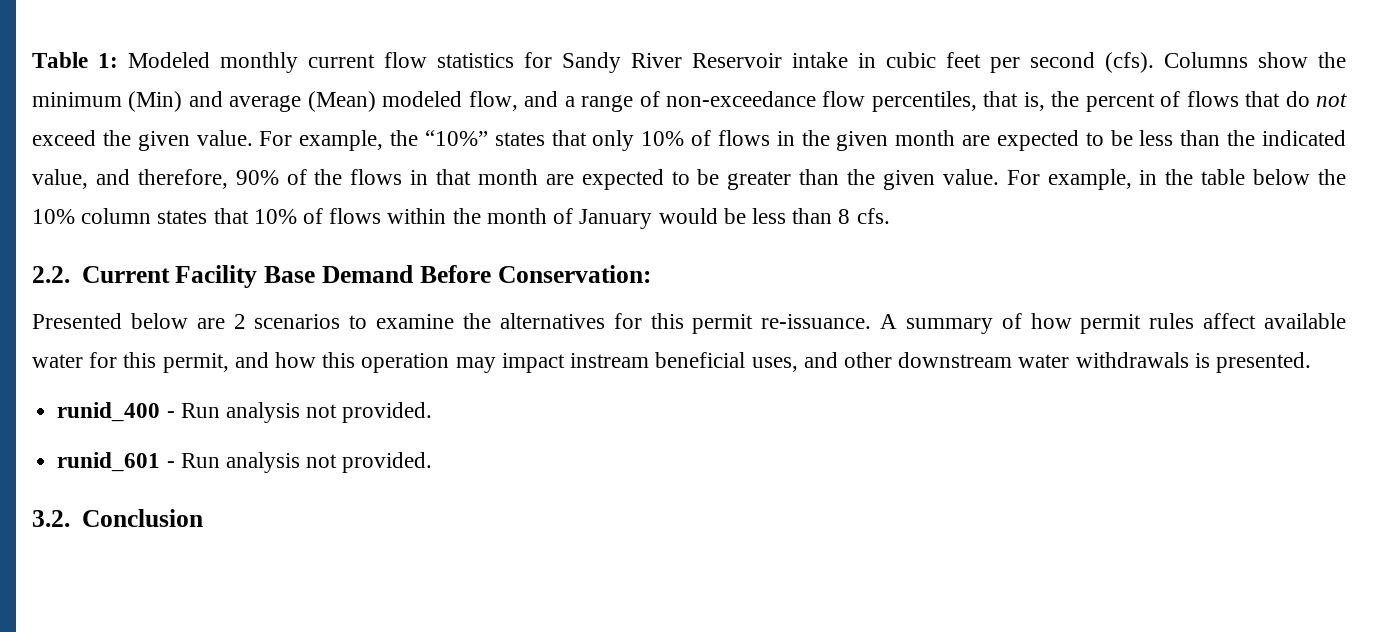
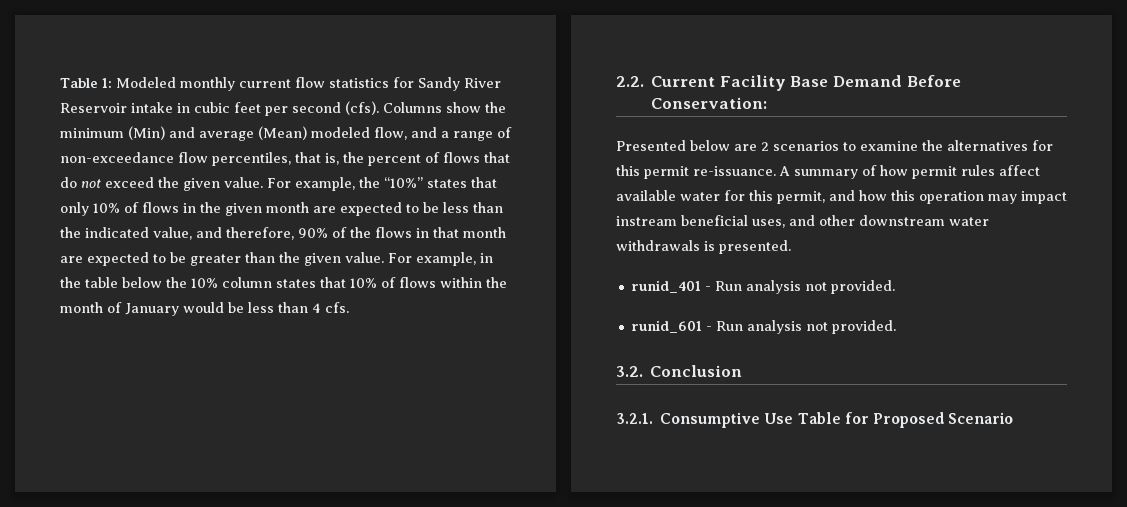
[838,209,851,224] 8 -> [312,303,321,313] 4
[57,402,161,422] runid_400 -> [631,280,701,293] runid_401
(203, 518) none -> [616,412,1014,428] // 3.2.1. Consumptive Use Table for Proposed Scenario

